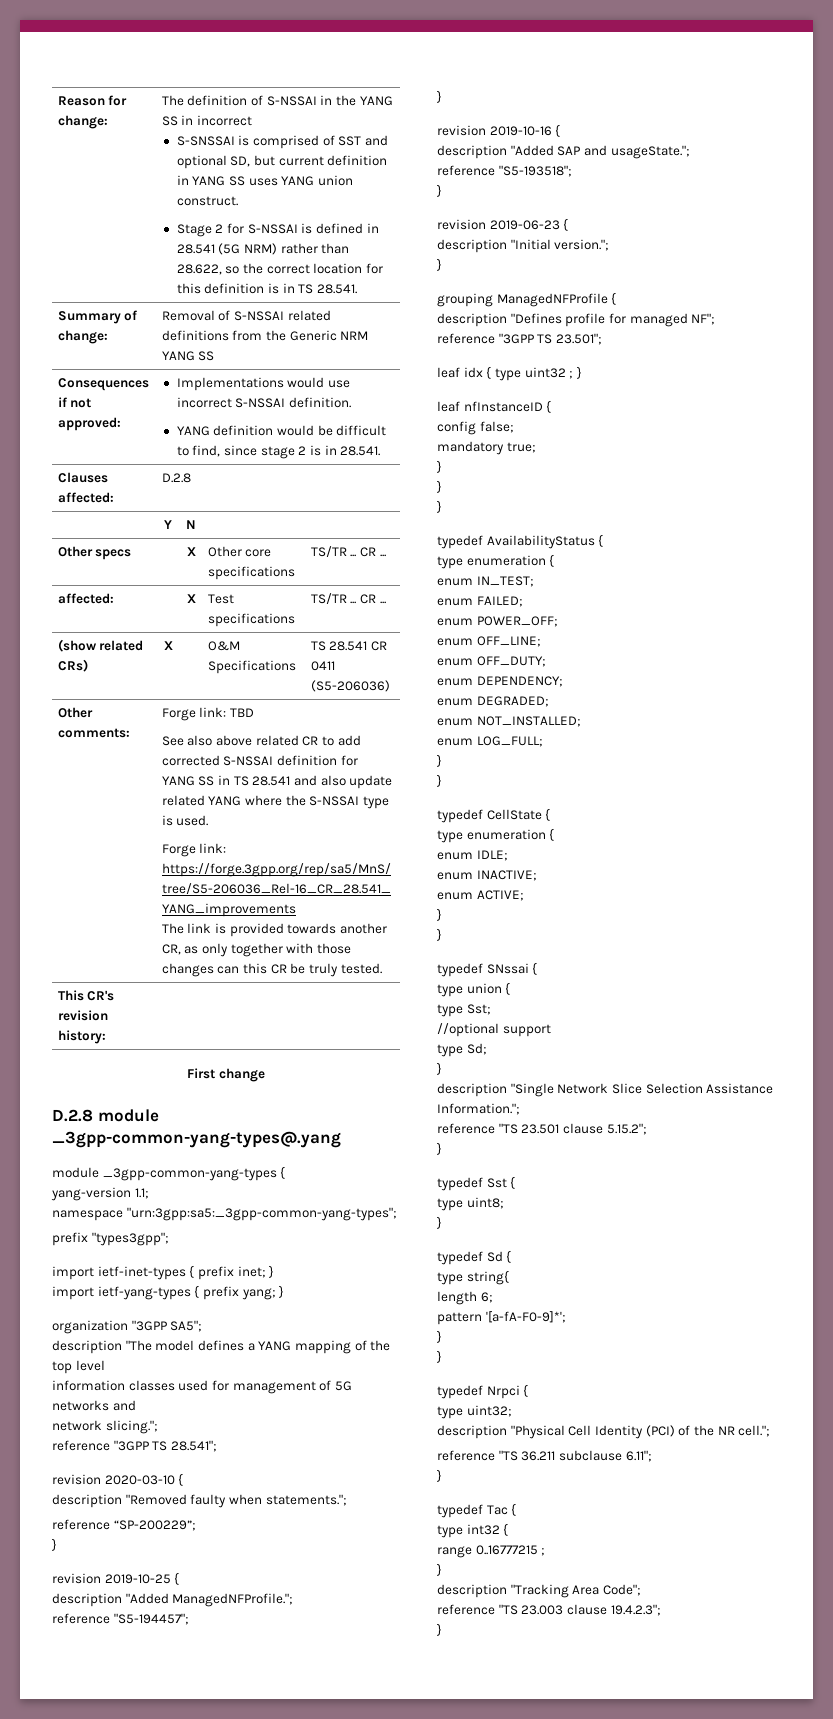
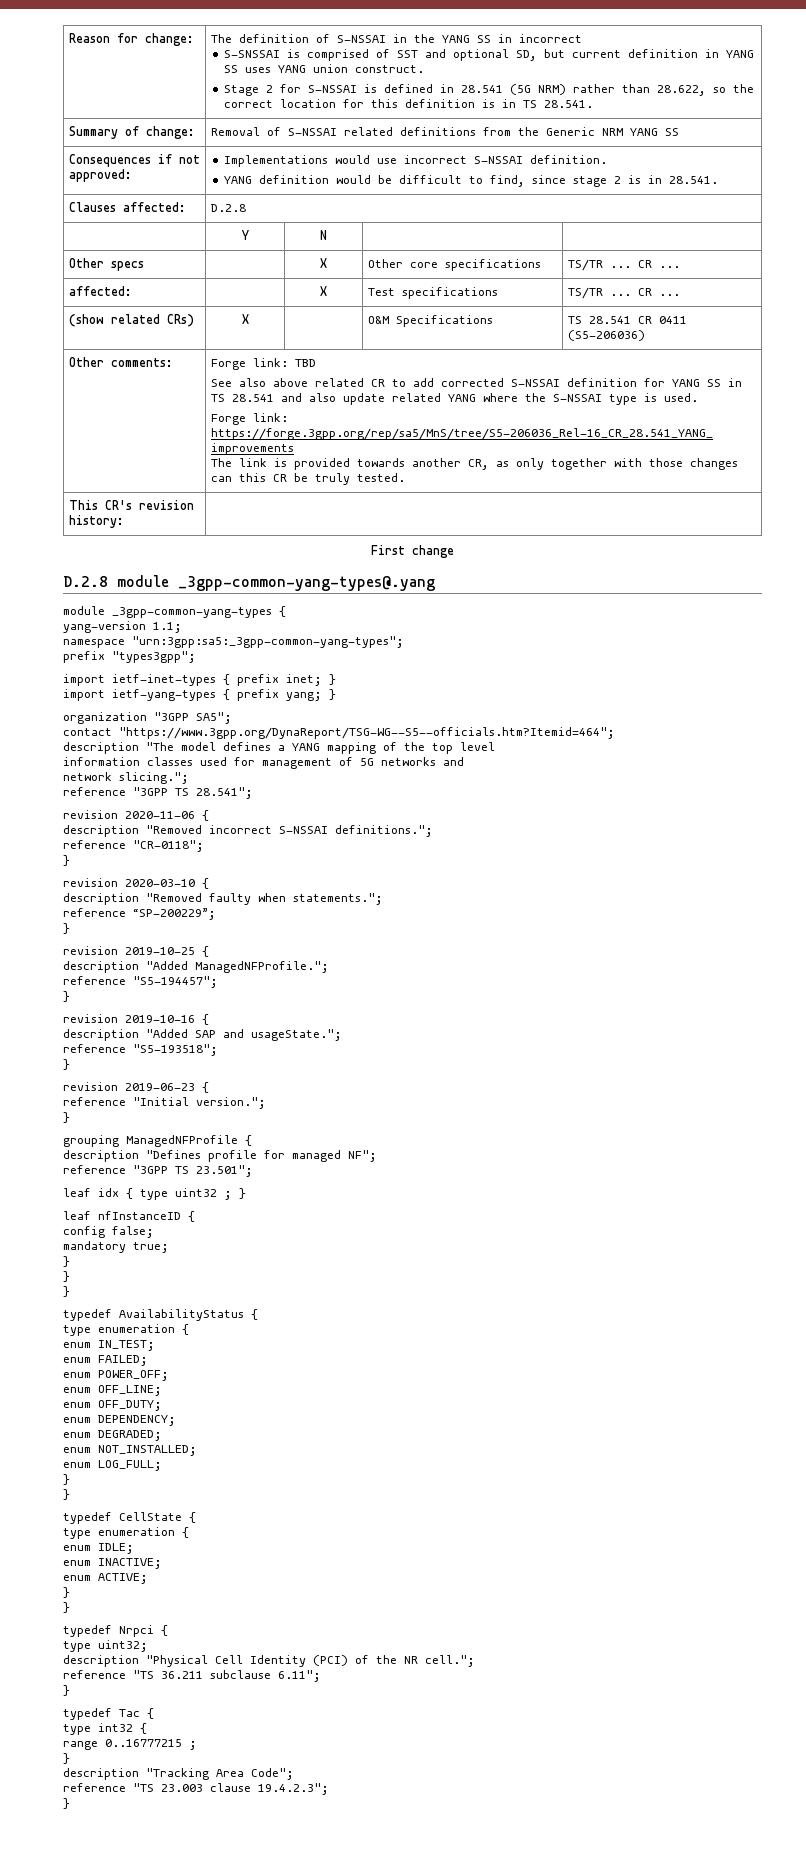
(203, 1326) none -> [63,727,615,739] // contact "https://www.3gpp.org/DynaReport/TSG-WG--S5--officials.htm?Itemid=464";
(217, 1446) none -> [63,810,209,821] [63,825,433,837] [63,840,204,852] [63,855,70,866] // revision 2020-11-06 { // description "Removed incorrect S-NSSAI definitions."; // reference "CR-0118"; // }
[437,239,507,253] description -> [63,1097,126,1106] reference
[437,962,538,977] [437,982,511,997] [437,1004,491,1017] [437,1023,551,1037] [437,1043,487,1057] [437,1062,442,1075] [437,1083,774,1097] [437,1103,520,1115] [437,1123,647,1135] [437,1142,442,1155] [437,1176,516,1191] [437,1197,504,1211] [437,1216,442,1229] [437,1250,512,1265] [437,1270,509,1285] [437,1291,493,1305] [437,1311,566,1325] [437,1330,442,1343] [437,1350,442,1363] // typedef SNssai { // type union { // type Sst; // //optional support // type Sd; // } // description "Single Network Slice Selection Assistance Information."; // reference "TS 23.501 clause 5.15.2"; // } // typedef Sst { // type uint8; // } // typedef Sd { // type string{ // length 6; // pattern '[a-fA-F0-9]*'; // } // } -> (70, 1607) none

